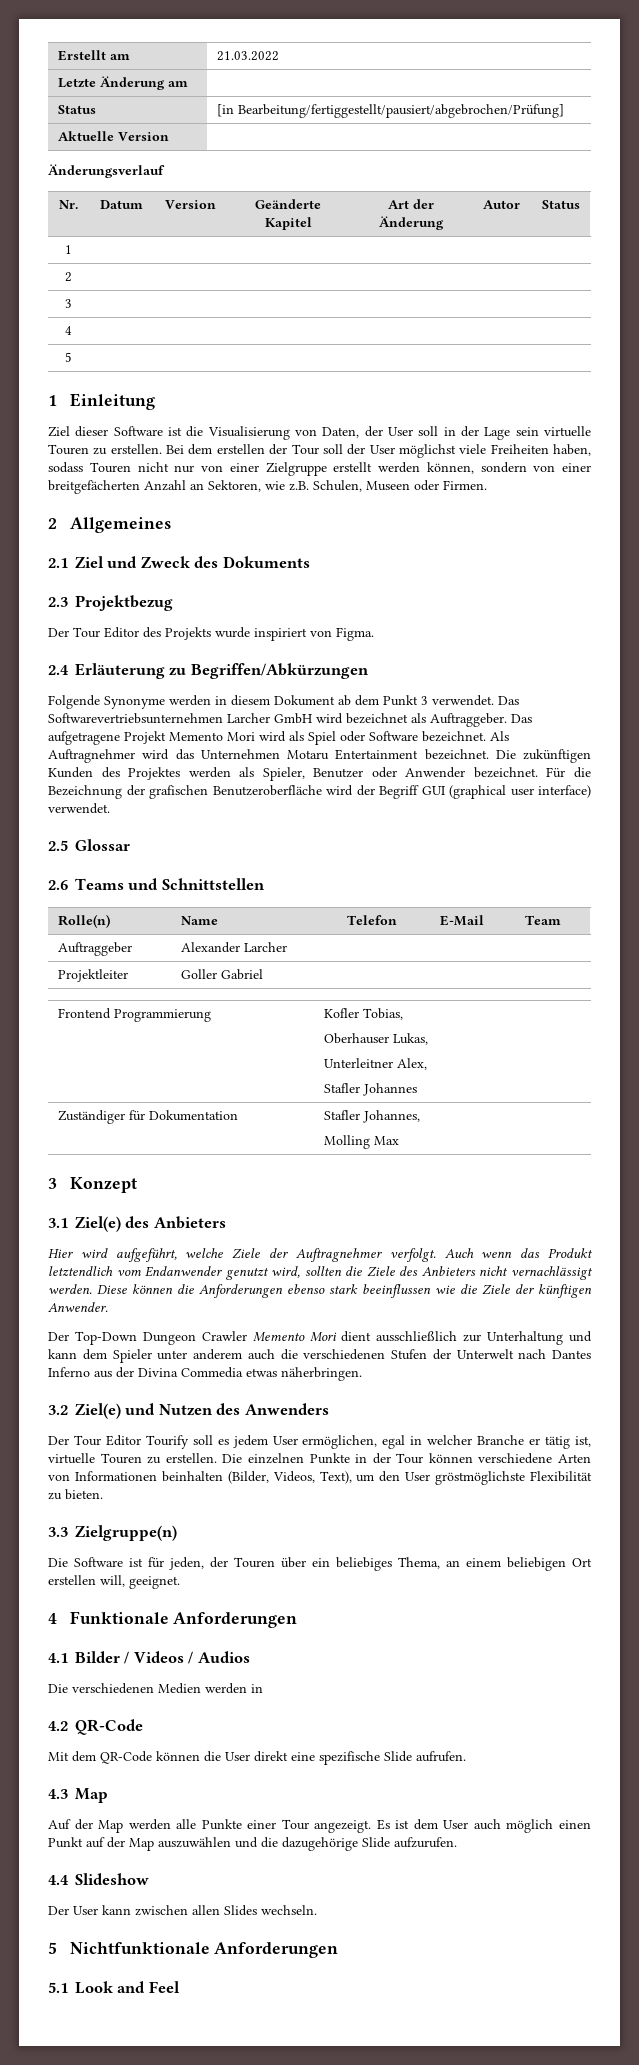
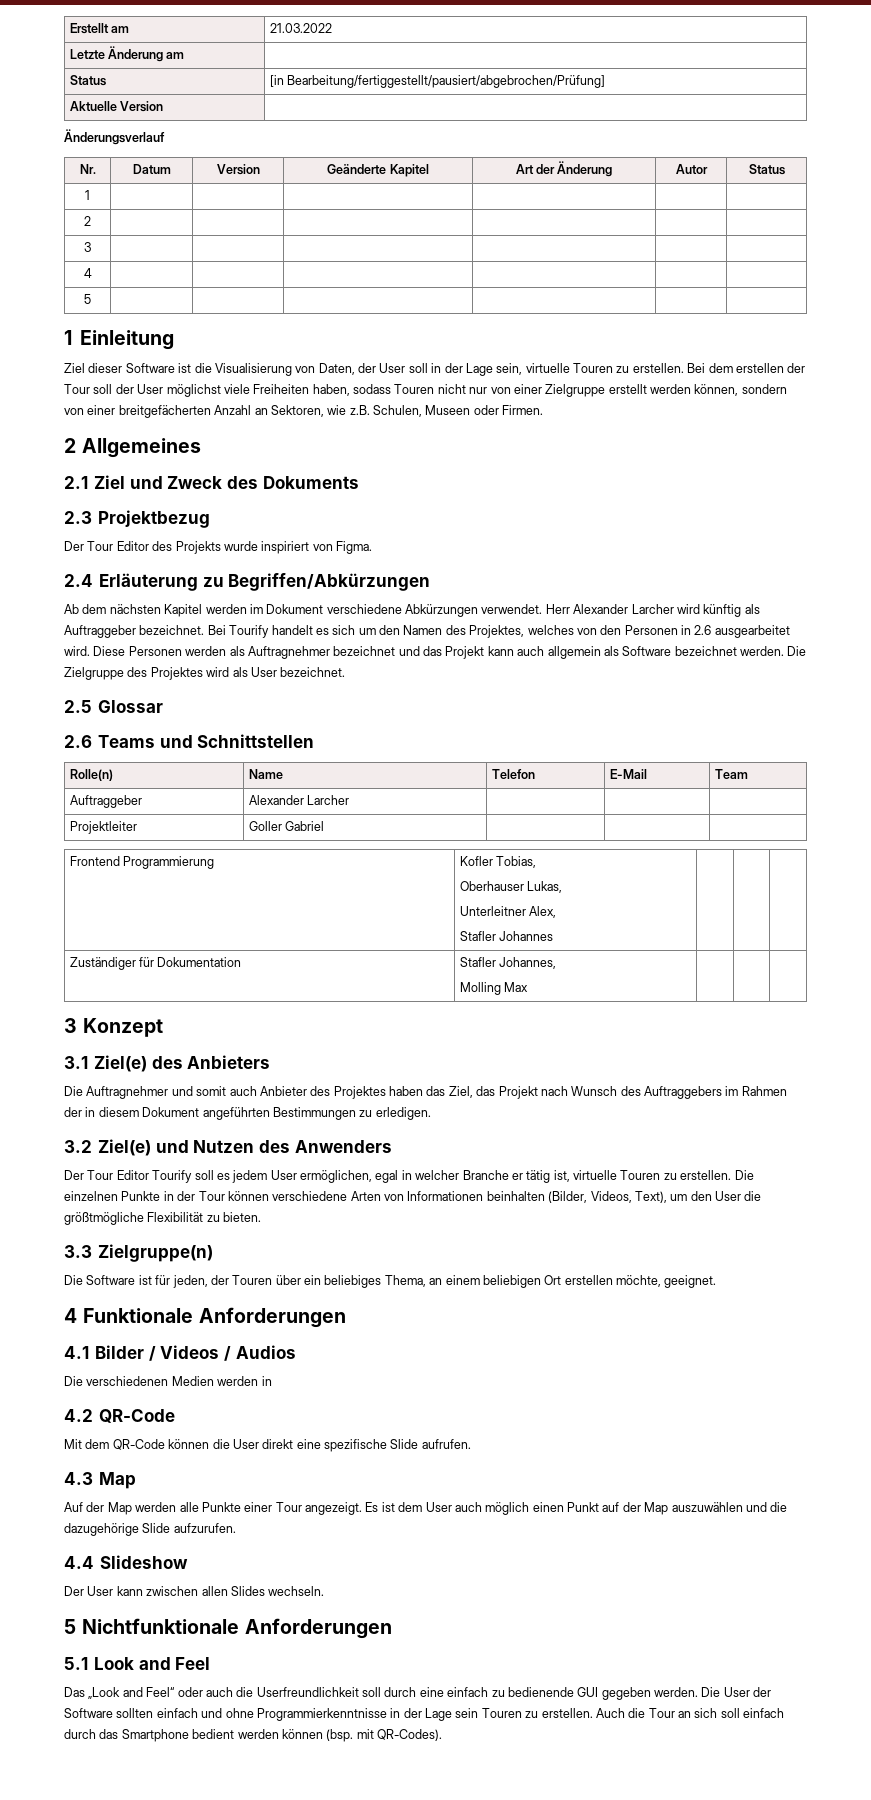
[515,427,539,436] sein -> [496,363,523,375] sein,
[48,695,519,709] [48,713,532,727] [48,731,509,745] [48,749,591,763] [48,767,591,781] [48,785,591,799] [48,803,110,814] Folgende Synonyme werden in diesem Dokument ab dem Punkt 3 verwendet. Das Softwarevertriebsunternehmen Larcher GmbH wird bezeichnet als Auftraggeber. Das aufgetragene Projekt Memento Mori wird als Spiel oder Software bezeichnet. Als Auftragnehmer wird das Unternehmen Motaru Entertainment bezeichnet. Die zukünftigen Kunden des Projektes werden als Spieler, Benutzer oder Anwender bezeichnet. Für die Bezeichnung der grafischen Benutzeroberfläche wird der Begriff GUI (graphical user interface) verwendet. -> [64,604,760,617] [64,625,790,638] [64,646,807,659] [64,667,346,680] Ab dem nächsten Kapitel werden im Dokument verschiedene Abkürzungen verwendet. Herr Alexander Larcher wird künftig als Auftraggeber bezeichnet. Bei Tourify handelt es sich um den Namen des Projektes, welches von den Personen in 2.6 ausgearbeitet wird. Diese Personen werden als Auftragnehmer bezeichnet und das Projekt kann auch allgemein als Software bezeichnet werden. Die Zielgruppe des Projektes wird als User bezeichnet.
[48,1248,593,1262] [48,1266,593,1280] [48,1284,592,1298] [48,1302,108,1312] [48,1331,592,1345] [48,1349,591,1363] [48,1367,362,1381] Hier wird aufgeführt, welche Ziele der Auftragnehmer verfolgt. Auch wenn das Produkt letztendlich vom Endanwender genutzt wird, sollten die Ziele des Anbieters nicht vernachlässigt werden. Diese können die Anforderungen ebenso stark beeinflussen wie die Ziele der künftigen Anwender. // Der Top-Down Dungeon Crawler Memento Mori dient ausschließlich zur Unterhaltung und kann dem Spieler unter anderem auch die verschiedenen Stufen der Unterwelt nach Dantes Inferno aus der Divina Commedia etwas näherbringen. -> [64,1086,787,1099] [64,1107,431,1120] Die Auftragnehmer und somit auch Anbieter des Projektes haben das Ziel, das Projekt nach Wunsch des Auftraggebers im Rahmen der in diesem Dokument angeführten Bestimmungen zu erledigen.
[435,1471,526,1485] gröstmöglichste -> [744,1191,762,1201] [64,1212,144,1225] die größtmögliche
[100,1575,125,1587] will, -> [616,1275,661,1287] möchte,
(180, 1987) none -> [64,1687,772,1700] [64,1708,785,1721] [64,1729,442,1742] // Das „Look and Feel“ oder auch die Userfreundlichkeit soll durch eine einfach zu bedienende GUI gegeben werden. Die User der Software sollten einfach und ohne Programmierkenntnisse in der Lage sein Touren zu erstellen. Auch die Tour an sich soll einfach durch das Smartphone bedient werden können (bsp. mit QR-Codes).

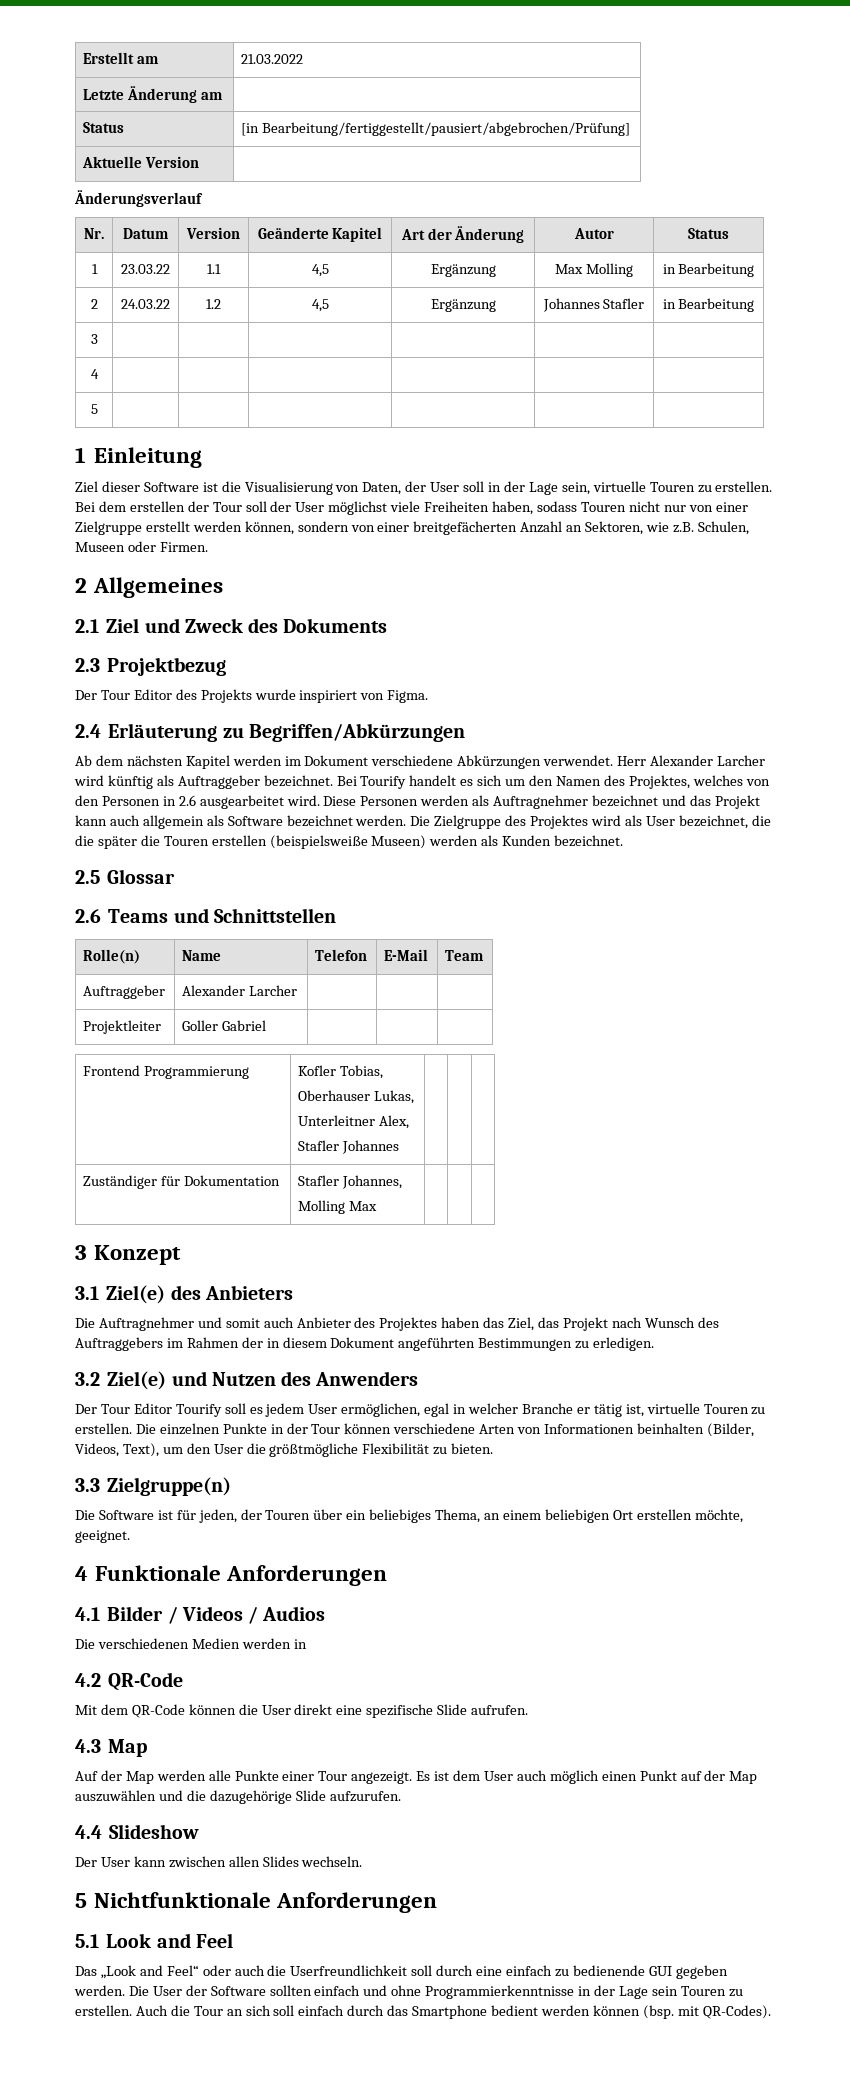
[84,216,91,226] | | | | | // 2 | | | | | | -> [121,264,170,274] [207,264,221,274] [311,264,329,277] [430,264,496,277] [555,263,633,277] [662,263,755,277] [90,299,98,309] [121,299,170,309] [206,299,221,309] [311,299,329,312] [430,299,496,312] [542,298,645,312] [662,298,755,312] 23.03.22 | 1.1 | 4,5 | Ergänzung | Max Molling | in Bearbeitung // 2 | 24.03.22 | 1.2 | 4,5 | Ergänzung | Johannes Stafler | in Bearbeitung
(277, 672) none -> [678,815,771,829] [75,835,552,849] bezeichnet, die die später die Touren erstellen (beispielsweiße Museen) werden als Kunden

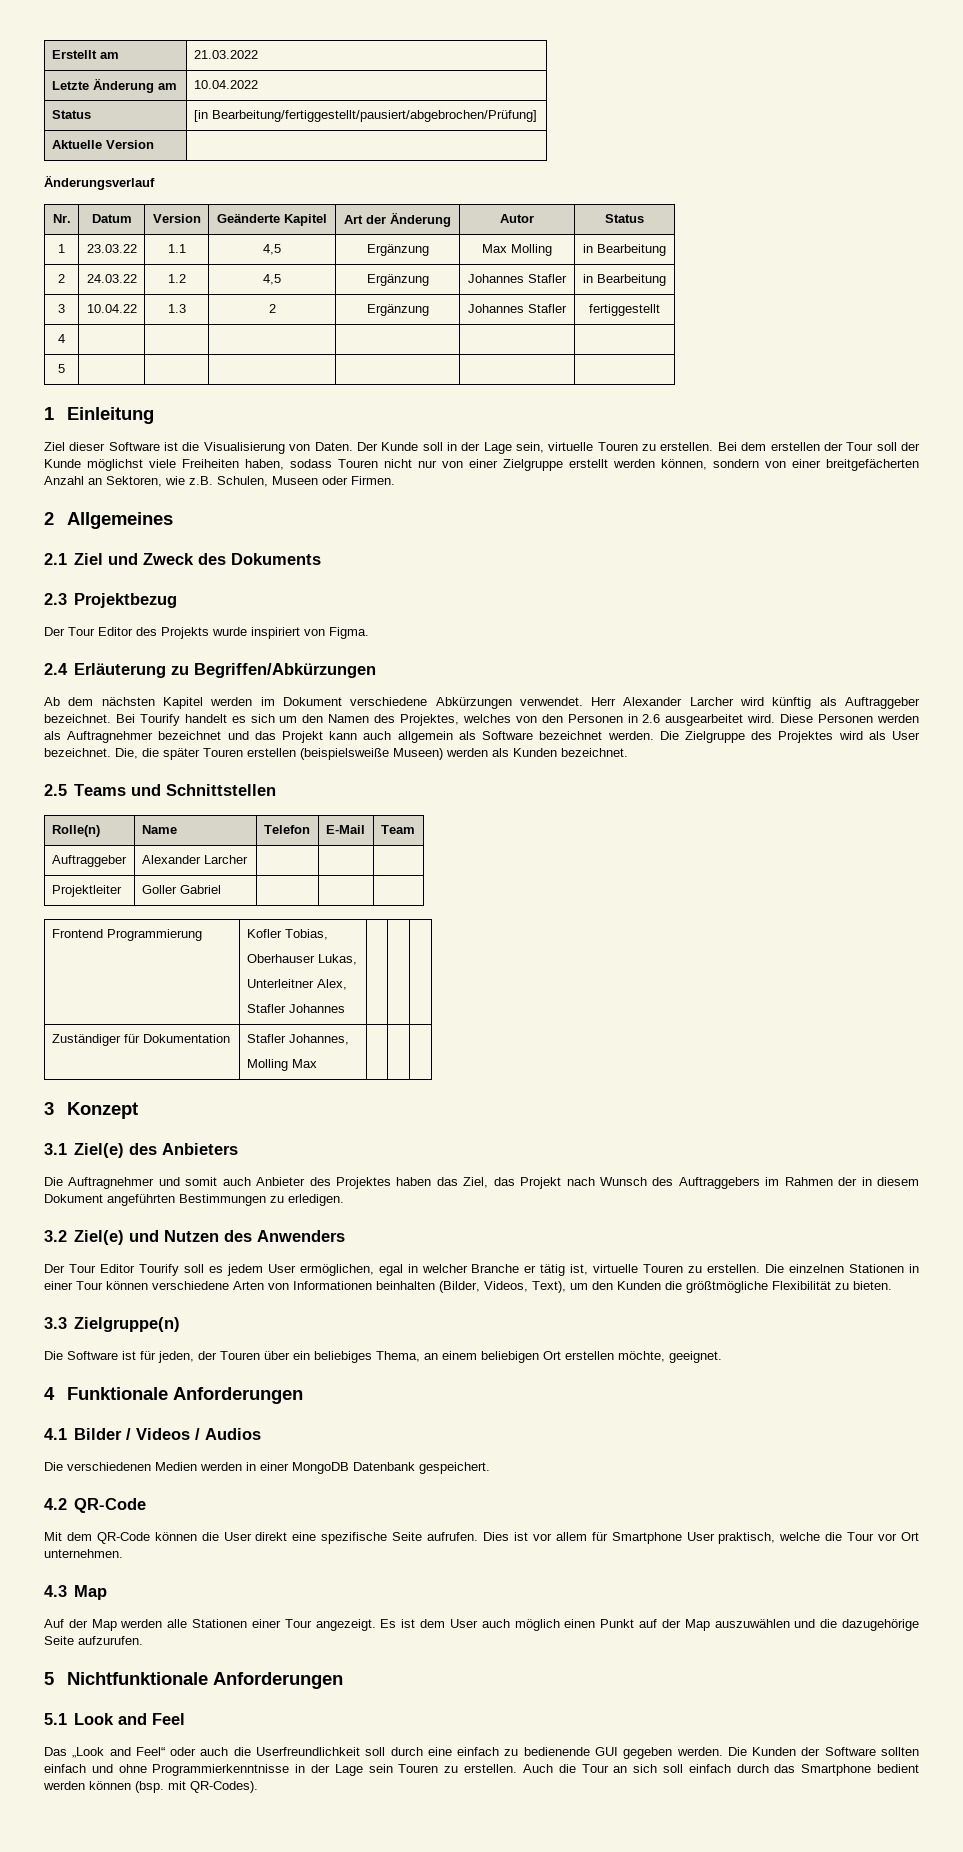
(223, 96) none -> [193,80,258,89] 10.04.2022
(98, 339) | | | | | -> [86,304,137,313] [167,304,186,313] [268,304,276,313] [366,304,429,316] [468,304,567,313] [589,304,660,316] 10.04.22 | 1.3 | 2 | Ergänzung | Johannes Stafler | fertiggestellt
[362,481,460,495] Daten, der User -> [314,442,419,451] Daten. Der Kunde
[295,502,325,512] User -> [44,459,81,468] Kunde
[678,815,771,829] bezeichnet, die -> [44,748,138,759] bezeichnet. Die,
[140,835,160,846] die -> (200, 754) none
[107,869,176,884] [75,909,101,923] Glossar // 2.6 -> (67, 790) none
[222,1423,308,1434] Punkte in der -> [849,1264,919,1273] [44,1281,73,1290] Stationen in einer
[213,1444,243,1454] User -> [617,1281,661,1290] Kunden
(307, 1644) none -> [260,1462,490,1474] einer MongoDB Datenbank gespeichert.
[437,1704,468,1715] Slide -> [392,1532,423,1541] Seite
(529, 1710) none -> [483,1532,920,1544] [44,1549,123,1558] Dies ist vor allem für Smartphone User praktisch, welche die Tour vor Ort unternehmen.
[234,1770,279,1781] Punkte -> [192,1619,248,1628] Stationen
[295,1790,326,1801] Slide -> [44,1636,74,1645] Seite
[75,1824,200,1839] [75,1856,363,1868] // 4.4 Slideshow // Der User kann zwischen allen Slides wechseln. -> (143, 1640) none
[152,1986,182,1996] User -> [752,1747,797,1756] Kunden

